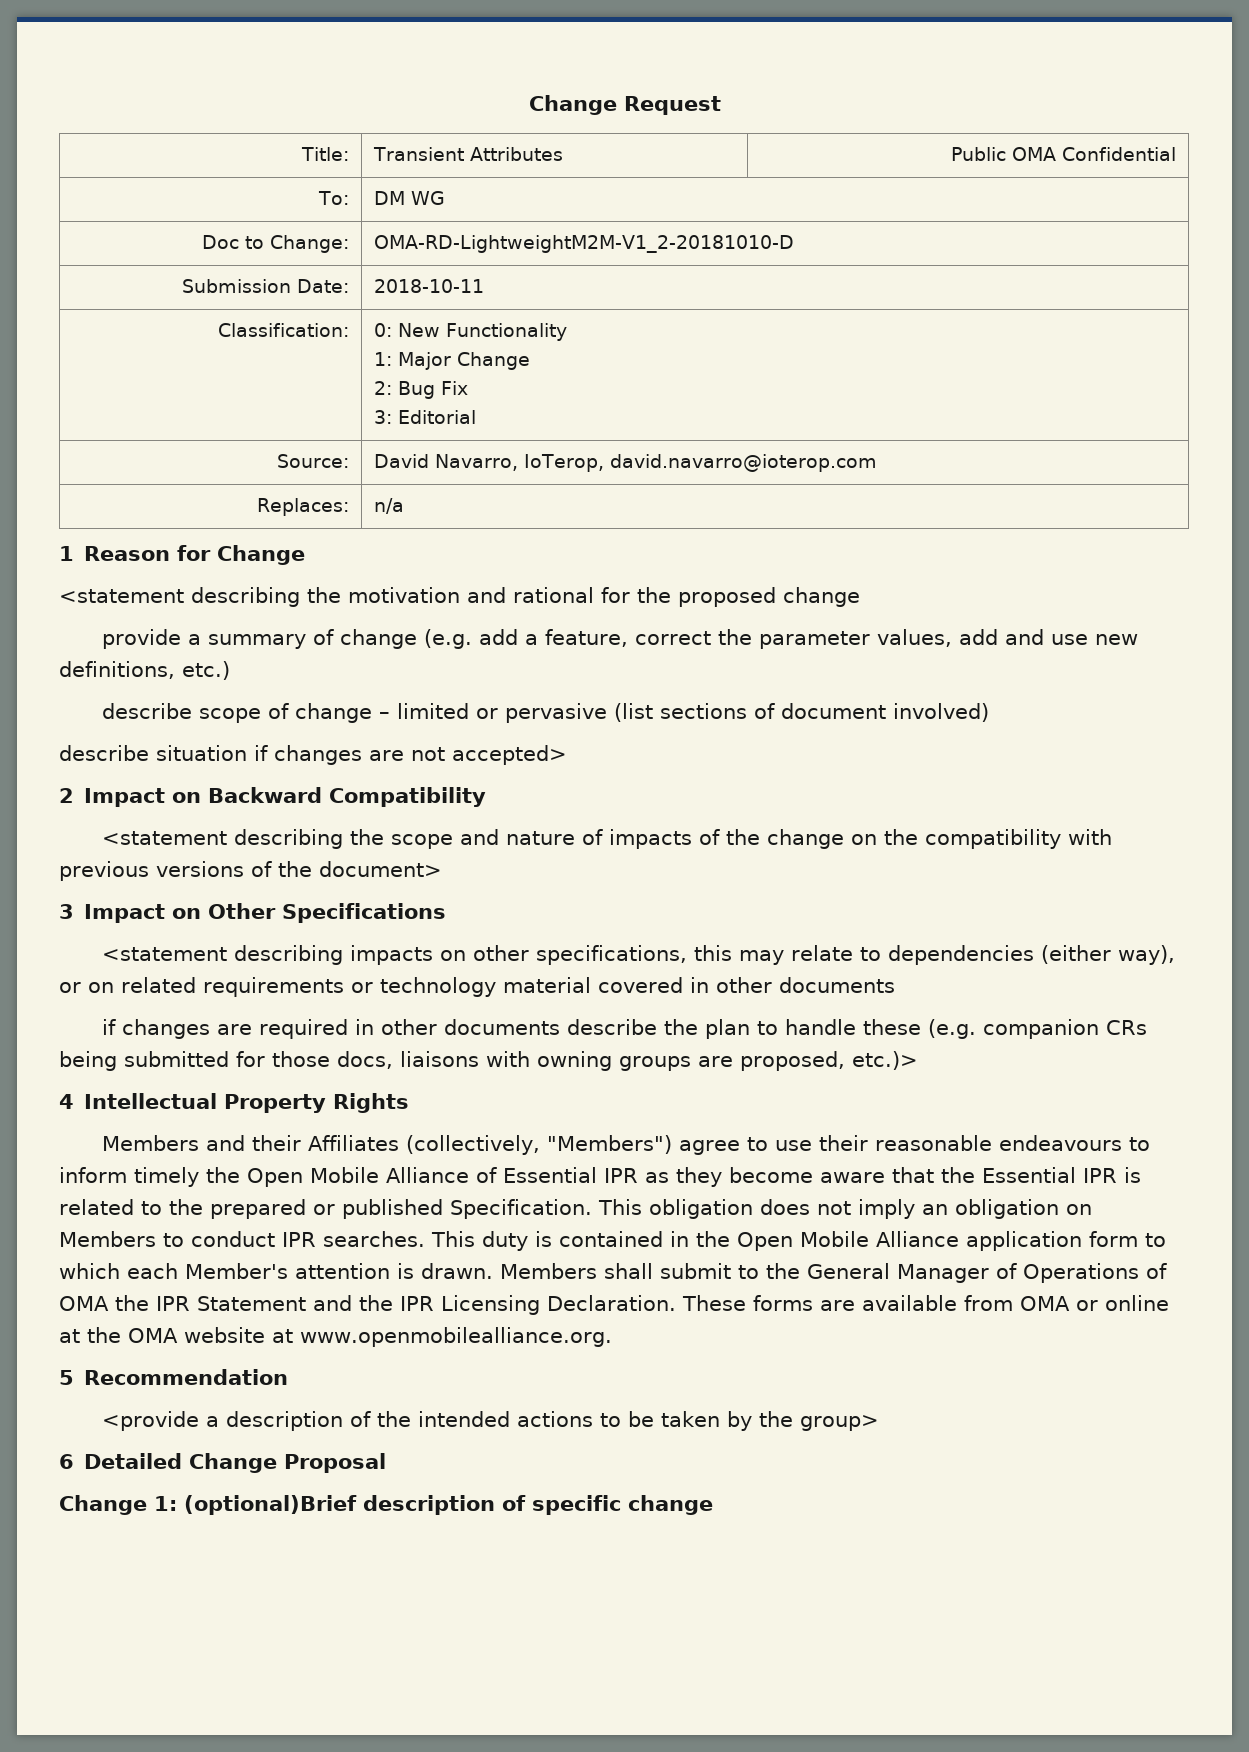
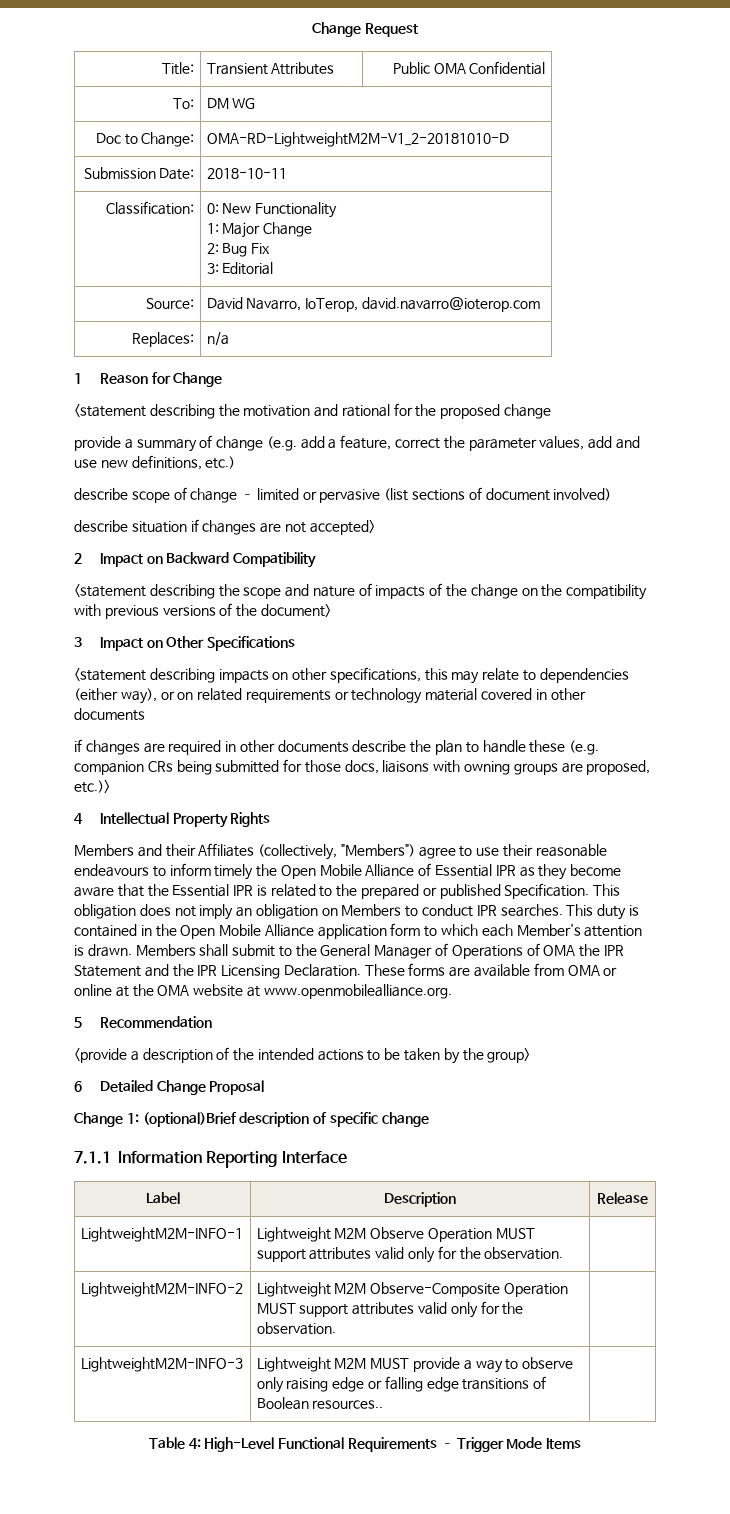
(713, 1505) none -> [74,1151,347,1168] [145,1192,180,1204] [384,1192,456,1207] [597,1192,648,1204] [80,1227,243,1242] [256,1227,535,1242] [256,1246,564,1263] [80,1282,243,1297] [256,1282,568,1297] [256,1301,524,1318] [256,1322,336,1335] [80,1357,243,1372] [256,1357,574,1373] [256,1376,547,1393] [256,1397,384,1410] [148,1437,582,1452] // 7.1.1 Information Reporting Interface // Label | Description | Release // LightweightM2M-INFO-1 | Lightweight M2M Observe Operation MUST support attributes valid only for the observation. | // LightweightM2M-INFO-2 | Lightweight M2M Observe-Composite Operation MUST support attributes valid only for the observation. | // LightweightM2M-INFO-3 | Lightweight M2M MUST provide a way to observe only raising edge or falling edge transitions of Boolean resources.. | // Table 4: High-Level Functional Requirements – Trigger Mode Items

